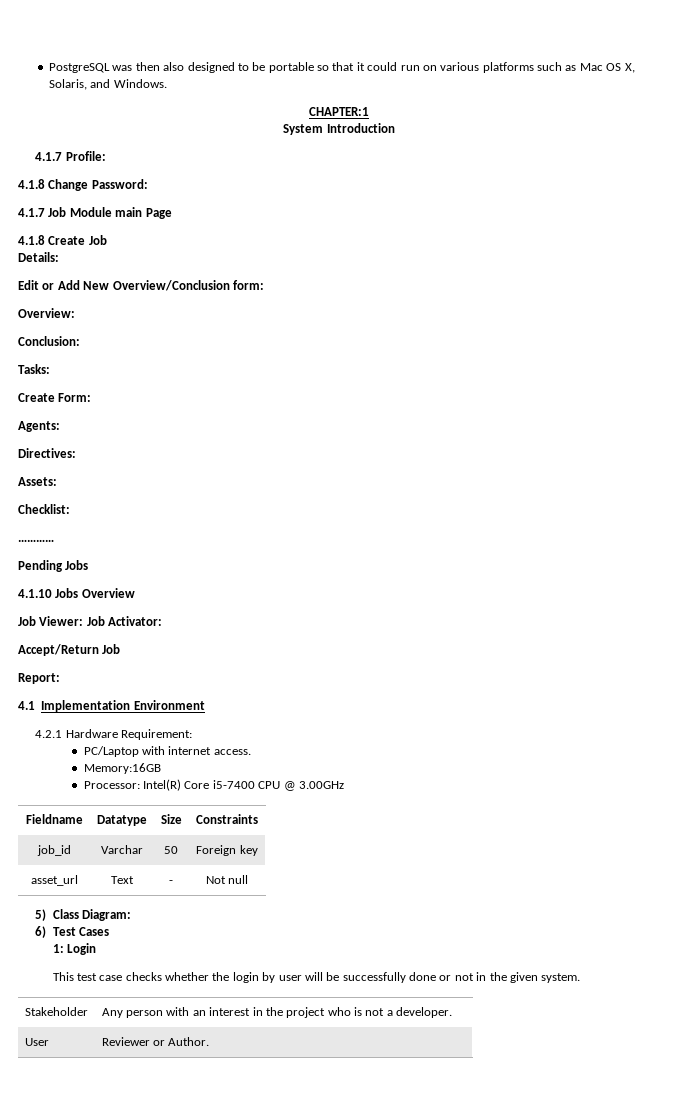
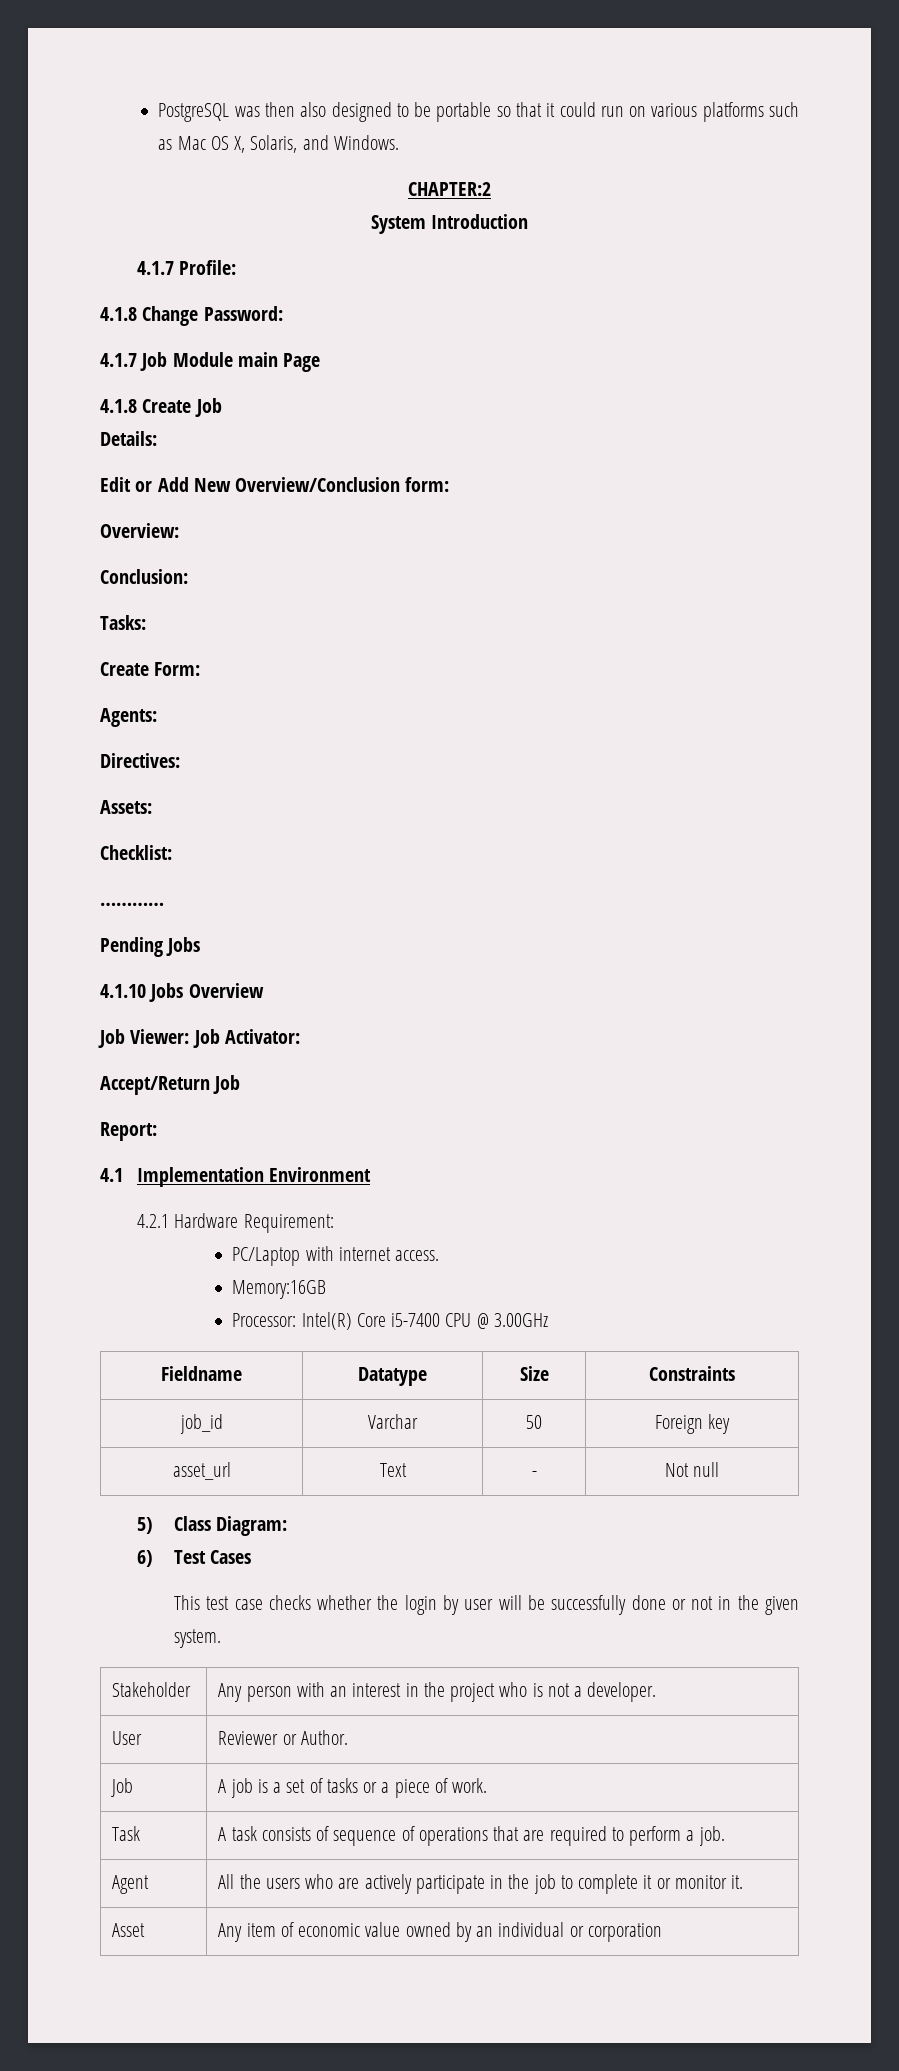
[309,107,369,116] CHAPTER:1 -> [408,182,491,196] CHAPTER:2
[52,943,96,955] // 1: Login -> (252, 1557) none
(210, 1041) none -> [111,1778,134,1797] [218,1778,488,1798] [112,1826,141,1841] [218,1826,725,1846] [112,1875,150,1894] [218,1874,744,1894] [112,1923,146,1937] [218,1922,662,1942] // Job | A job is a set of tasks or a piece of work. // Task | A task consists of sequence of operations that are required to perform a job. // Agent | All the users who are actively participate in the job to complete it or monitor it. // Asset | Any item of economic value owned by an individual or corporation

